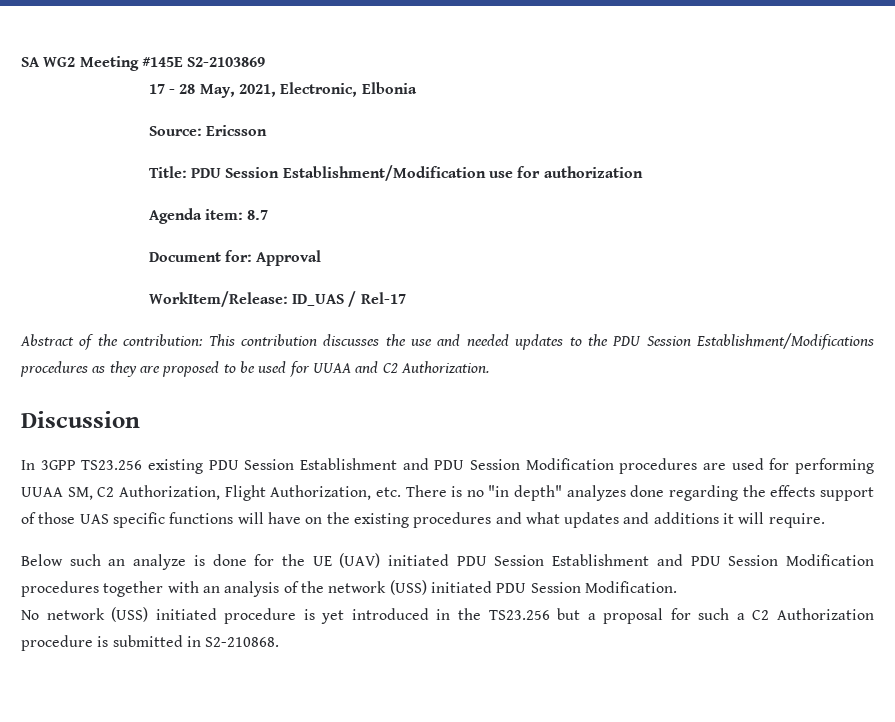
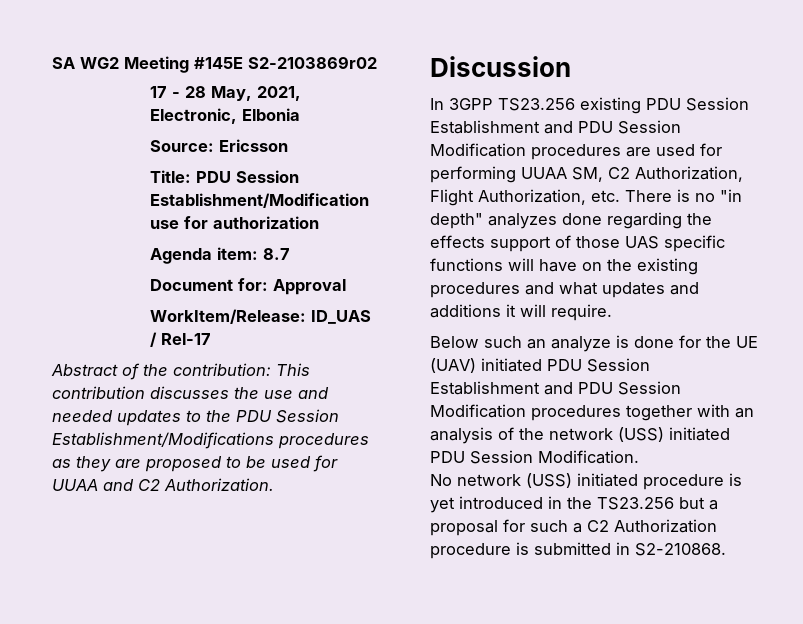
[187,57,266,67] S2-2103869 -> [248,56,377,69] S2-2103869r02

